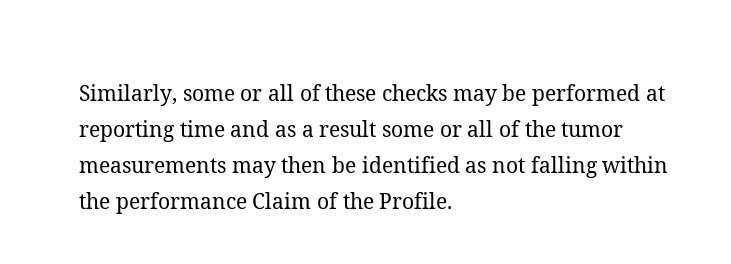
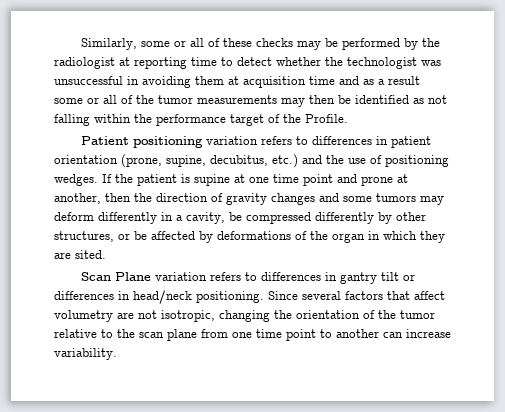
[645,86,665,101] [79,120,175,142] at reporting -> [403,38,440,50] [54,57,441,69] [54,76,306,88] by the radiologist at reporting time to detect whether the technologist was unsuccessful in avoiding them at acquisition
[252,192,312,209] Claim -> [230,114,264,126] target
(453, 200) none -> [80,136,431,148] [54,154,449,168] [54,174,408,186] [54,193,444,205] [54,212,426,224] [54,231,445,243] [54,250,106,259] [80,272,415,284] [54,290,445,304] [54,310,435,322] [54,329,451,341] [54,348,117,360] // Patient positioning variation refers to differences in patient orientation (prone, supine, decubitus, etc.) and the use of positioning wedges. If the patient is supine at one time point and prone at another, then the direction of gravity changes and some tumors may deform differently in a cavity, be compressed differently by other structures, or be affected by deformations of the organ in which they are sited. // Scan Plane variation refers to differences in gantry tilt or differences in head/neck positioning. Since several factors that affect volumetry are not isotropic, changing the orientation of the tumor relative to the scan plane from one time point to another can increase variability.

